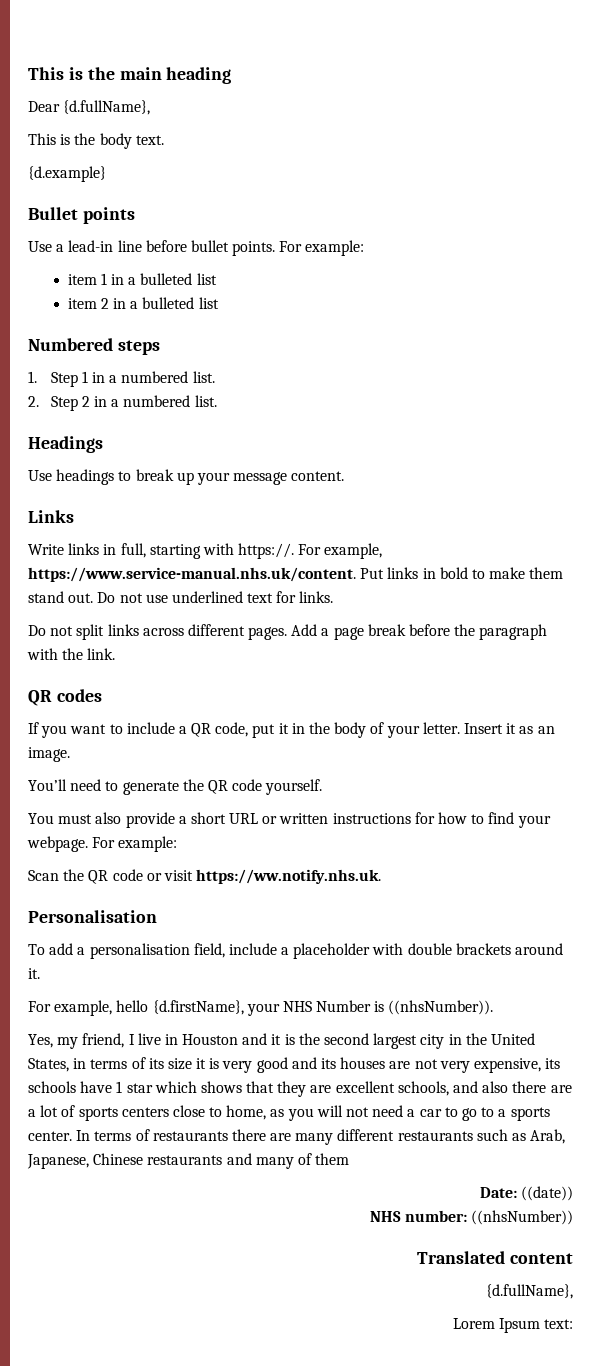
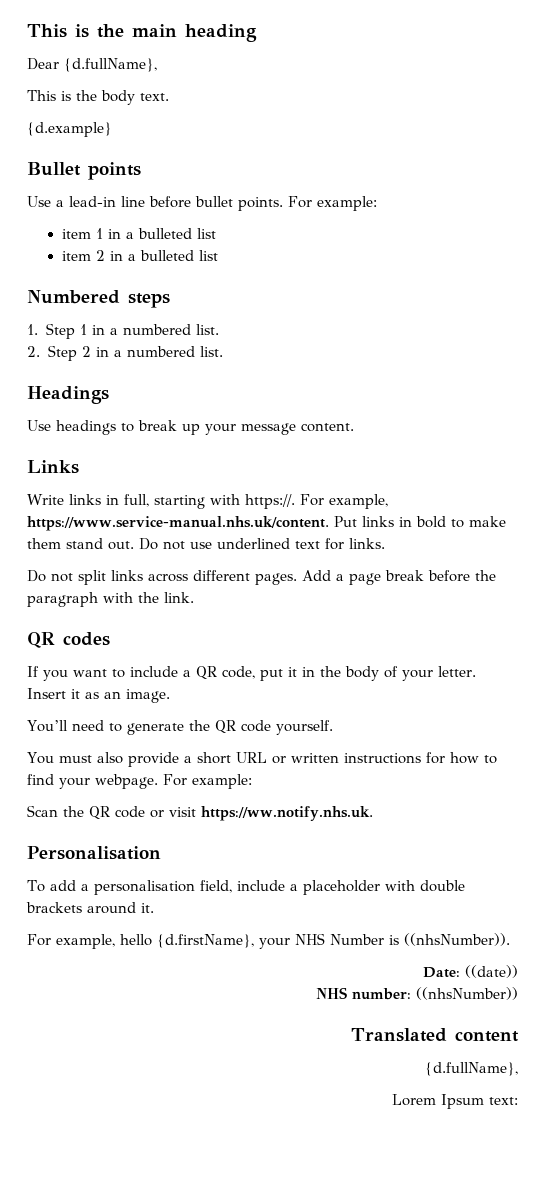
[28,1033,535,1049] [28,1057,561,1073] [28,1081,572,1097] [28,1105,550,1121] [28,1129,566,1145] [27,1153,350,1169] // Yes, my friend, I live in Houston and it is the second largest city in the United States, in terms of its size it is very good and its houses are not very expensive, its schools have 1 star which shows that they are excellent schools, and also there are a lot of sports centers close to home, as you will not need a car to go to a sports center. In terms of restaurants there are many different restaurants such as Arab, Japanese, Chinese restaurants and many of them -> (510, 939) none

